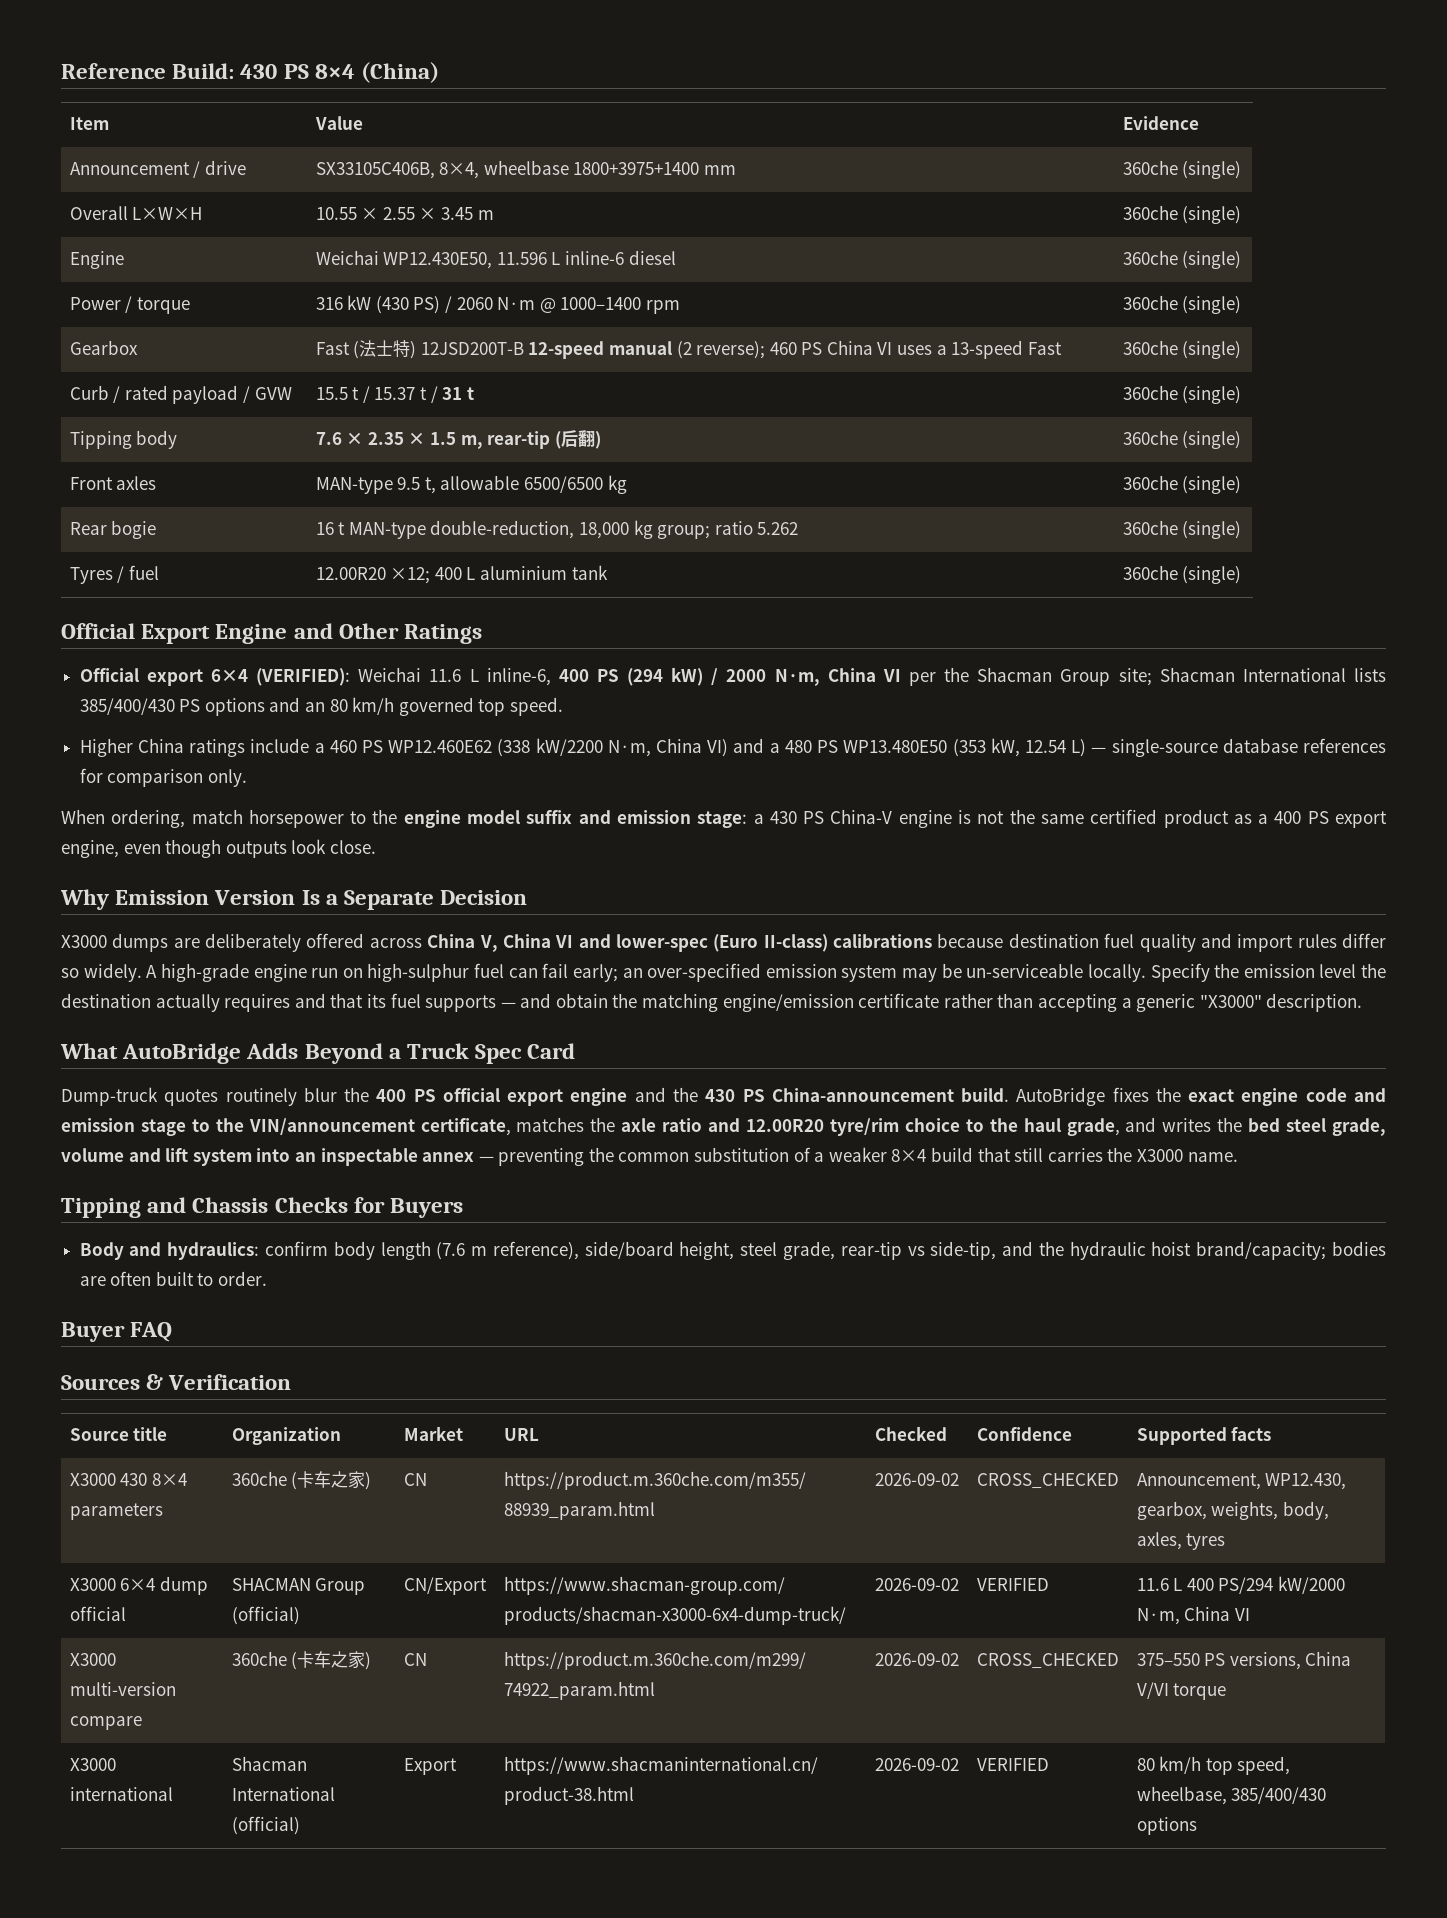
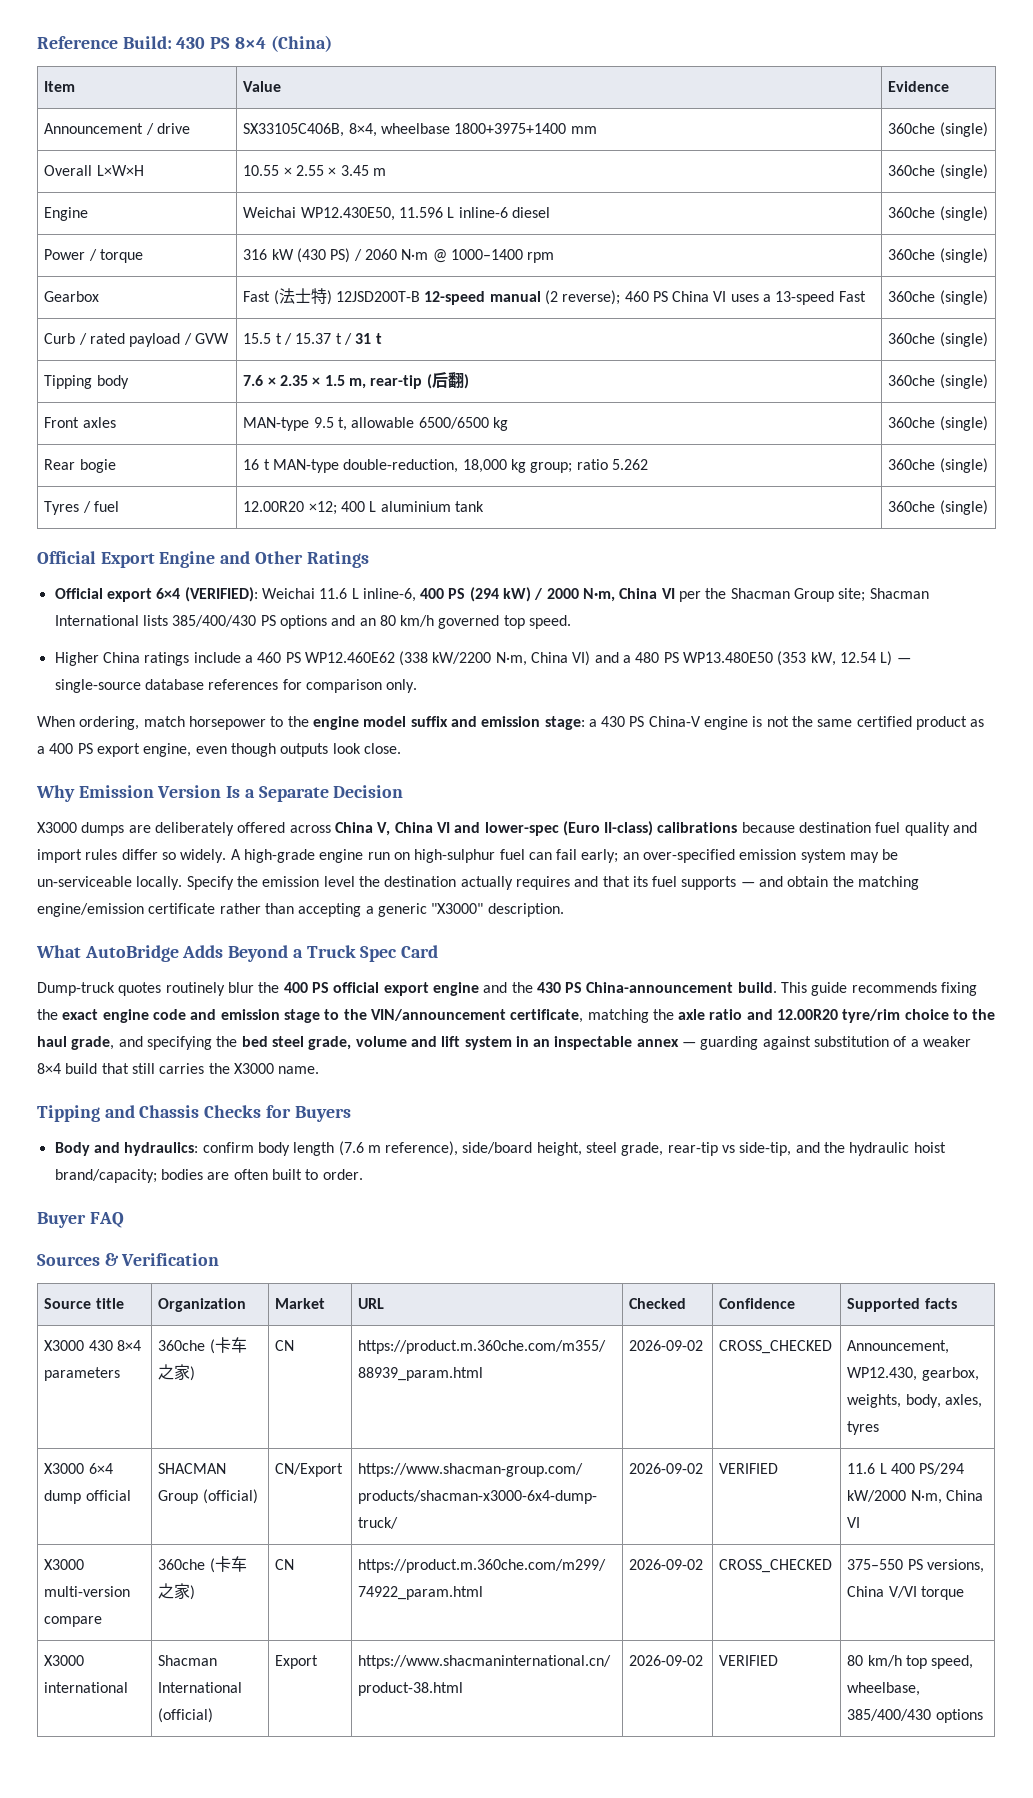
[1016,1087,1149,1106] AutoBridge fixes -> [781,982,978,996] This guide recommends fixing
[516,1117,585,1132] matches -> [587,1009,649,1023] matching
[1162,1118,1212,1132] writes -> [146,1036,212,1050] specifying
[256,1148,291,1162] into -> [515,1036,529,1047] in
[498,1147,690,1166] preventing the common -> [700,1036,811,1050] guarding against

